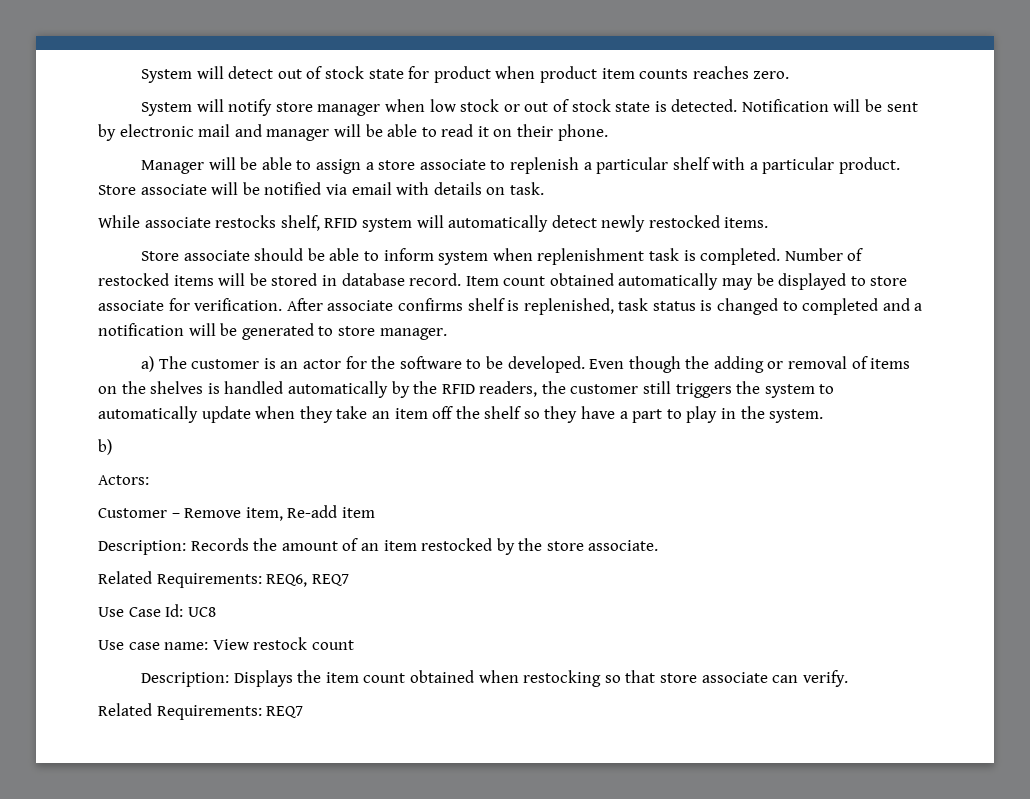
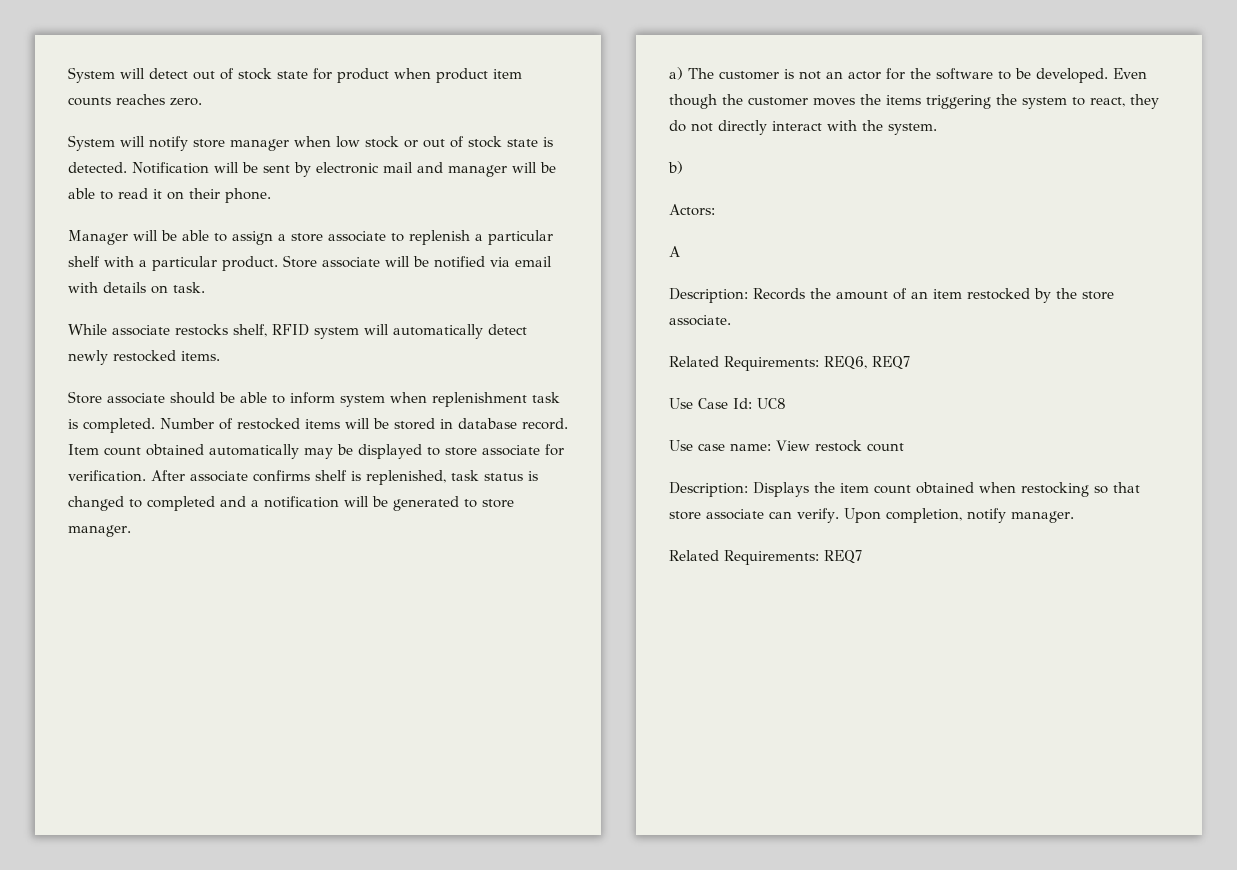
(276, 363) none -> [799,71,821,80] not
[713,356,911,373] [98,381,835,398] [98,406,824,423] [98,439,112,455] [98,475,149,485] [98,505,375,521] adding or removal of items on the shelves is handled automatically by the RFID readers, the customer still triggers the system to automatically update when they take an item off the shelf so they have a part to play in the system. // b) // Actors: // Customer – Remove item, Re-add item -> [748,94,1159,109] [669,120,937,135] [668,161,683,174] [669,204,715,216] [669,246,680,257] customer moves the items triggering the system to react, they do not directly interact with the system. // b) // Actors: // A
(848, 678) none -> [843,508,1074,523] Upon completion, notify manager.

